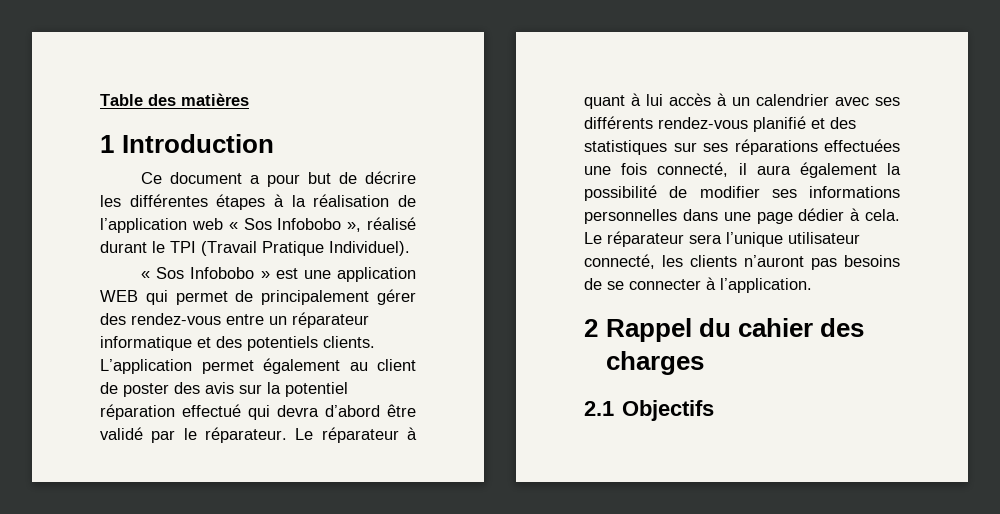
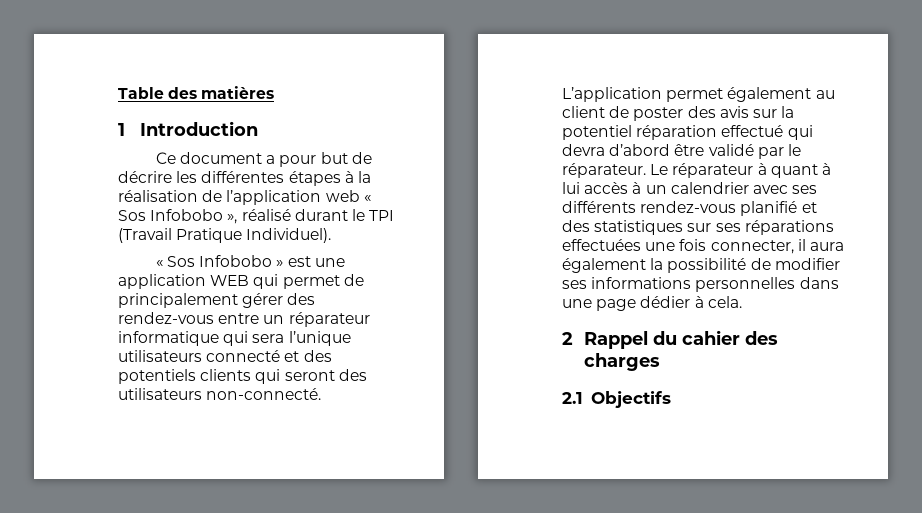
[197,336,375,351] et des potentiels clients. -> [223,331,351,346] [118,350,332,362] [118,369,367,384] [118,388,322,400] qui sera l’unique utilisateurs connecté et des potentiels clients qui seront des utilisateurs non-connecté.
[657,162,729,177] connecté, -> [710,240,794,254] connecter,
[584,231,860,247] [584,254,900,270] [584,277,812,293] Le réparateur sera l’unique utilisateur connecté, les clients n’auront pas besoins de se connecter à l’application. -> (742, 302) none

